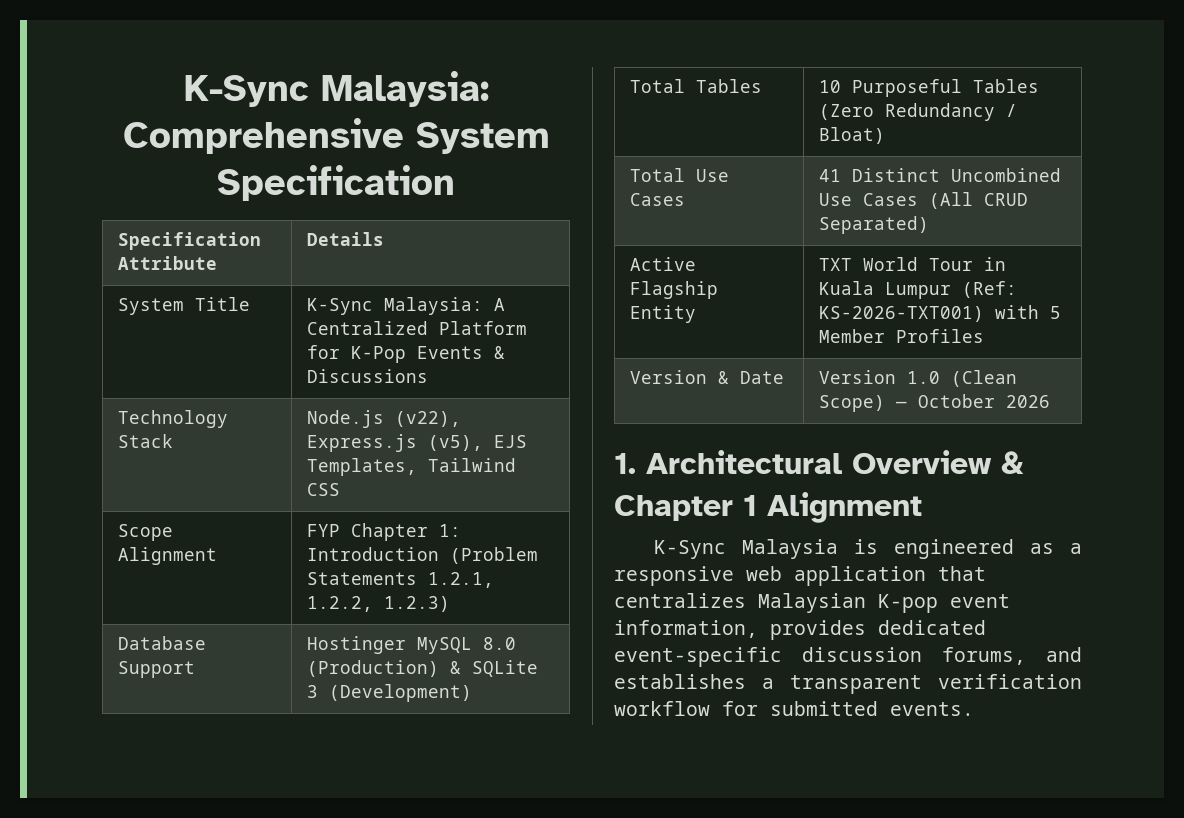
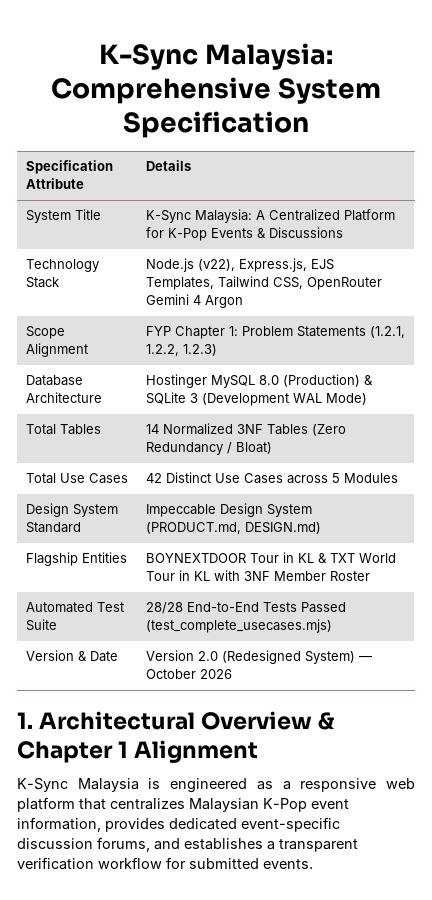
[306,434,483,452] Express.js (v5), -> [239,258,308,272] Express.js,
[306,483,340,496] CSS -> [273,277,383,290] [146,294,244,308] CSS, OpenRouter Gemini 4 Argon
[306,547,538,564] [306,572,494,588] Introduction (Problem Statements 1.2.1, -> [242,326,406,338] Problem Statements (1.2.1,
[117,661,195,678] Support -> [26,392,103,403] Architecture
[328,684,472,702] (Development) -> [202,393,368,406] (Development WAL Mode)
[818,79,962,97] 10 Purposeful -> [146,423,264,435] 14 Normalized 3NF
[818,168,1061,182] [818,192,1028,209] [818,216,929,234] [629,257,696,271] [629,281,718,299] [629,305,696,323] [818,257,1006,271] [818,281,1017,299] [818,305,1061,322] [818,329,984,343] 41 Distinct Uncombined Use Cases (All CRUD Separated) // Active Flagship Entity | TXT World Tour in Kuala Lumpur (Ref: KS-2026-TXT001) with 5 Member Profiles -> [146,472,399,484] [26,503,119,517] [26,522,82,533] [146,503,313,517] [146,522,322,534] [26,552,128,566] [146,552,397,563] [146,570,371,581] [26,602,125,613] [26,619,58,631] [146,602,347,614] [146,619,333,633] 42 Distinct Use Cases across 5 Modules // Design System Standard | Impeccable Design System (PRODUCT.md, DESIGN.md) // Flagship Entities | BOYNEXTDOOR Tour in KL & TXT World Tour in KL with 3NF Member Roster // Automated Test Suite | 28/28 End-to-End Tests Passed (test_complete_usecases.mjs)
[906,370,1017,387] [818,395,885,412] 1.0 (Clean Scope) -> [198,650,356,664] 2.0 (Redesigned System)
[794,566,926,586] application -> [17,797,75,812] platform
[878,594,938,613] K-pop -> [263,798,307,812] K-Pop

